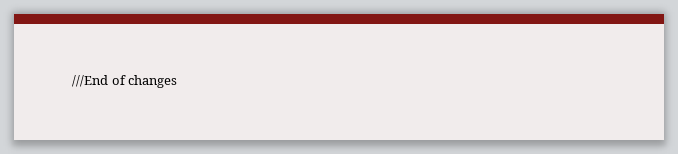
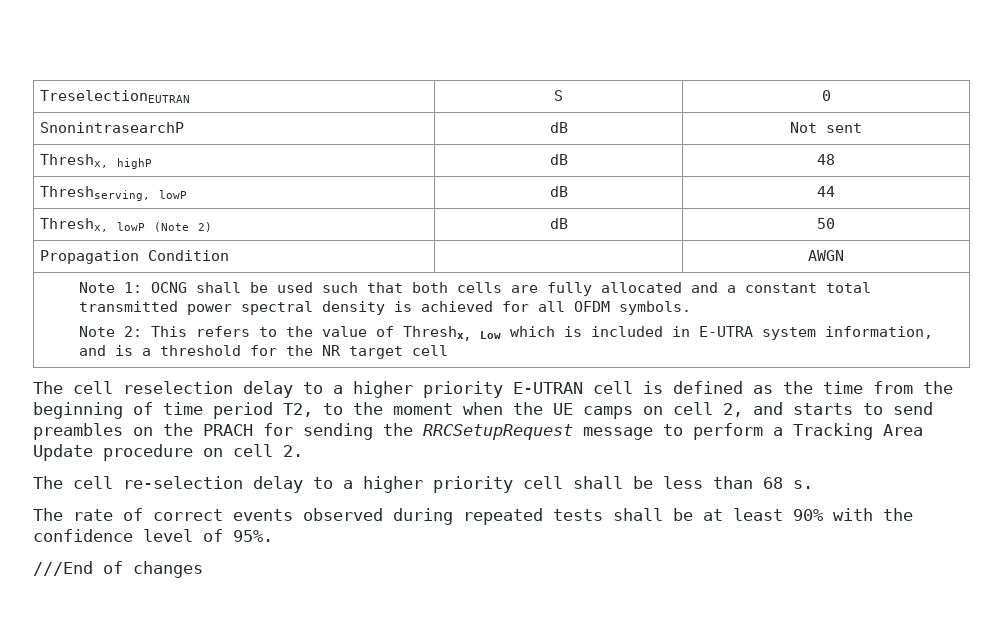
(72, 81) none -> [40,90,191,103] [554,90,563,101] [821,90,831,101] [40,122,185,133] [549,122,568,133] [790,122,862,133] [40,154,153,169] [549,154,568,165] [817,154,835,165] [40,186,188,201] [549,186,568,197] [817,186,835,197] [40,218,213,232] [549,218,568,229] [817,218,835,229] [40,250,230,264] [808,250,844,261] [78,282,871,296] [78,301,691,315] [78,326,933,341] [78,345,448,359] [33,381,953,398] [33,402,933,419] [33,423,923,440] [33,444,303,461] [33,476,813,493] [33,508,913,525] [33,529,273,542] TreselectionEUTRAN | S | 0 // SnonintrasearchP | dB | Not sent // Threshx, highP | dB | 48 // Threshserving, lowP | dB | 44 // Threshx, lowP (Note 2) | dB | 50 // Propagation Condition | | AWGN // Note 1: OCNG shall be used such that both cells are fully allocated and a constant total transmitted power spectral density is achieved for all OFDM symbols. // Note 2: This refers to the value of Threshx, Low which is included in E-UTRA system information, and is a threshold for the NR target cell // The cell reselection delay to a higher priority E-UTRAN cell is defined as the time from the beginning of time period T2, to the moment when the UE camps on cell 2, and starts to send preambles on the PRACH for sending the RRCSetupRequest message to perform a Tracking Area Update procedure on cell 2. // The cell re-selection delay to a higher priority cell shall be less than 68 s. // The rate of correct events observed during repeated tests shall be at least 90% with the confidence level of 95%. //

